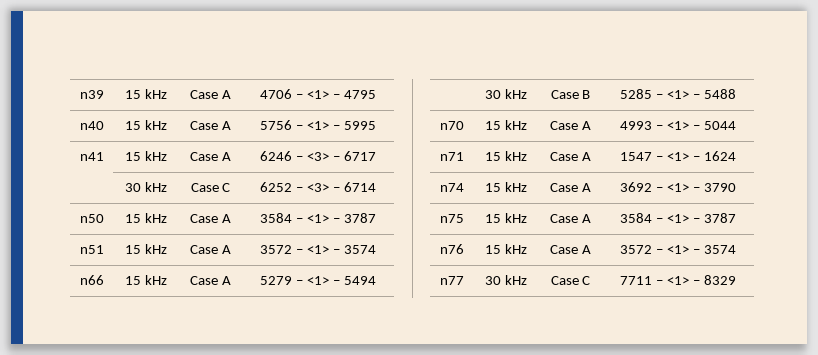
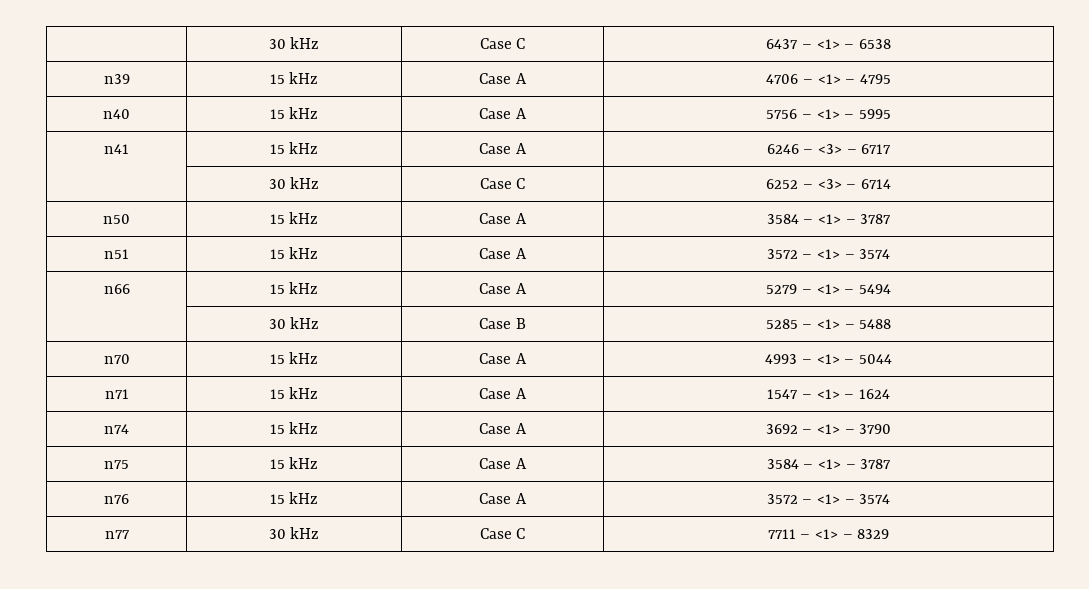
(80, 94) none -> [268,37,320,49] [479,38,526,49] [766,39,891,49] | 30 kHz | Case C | 6437 – <1> – 6538 //

